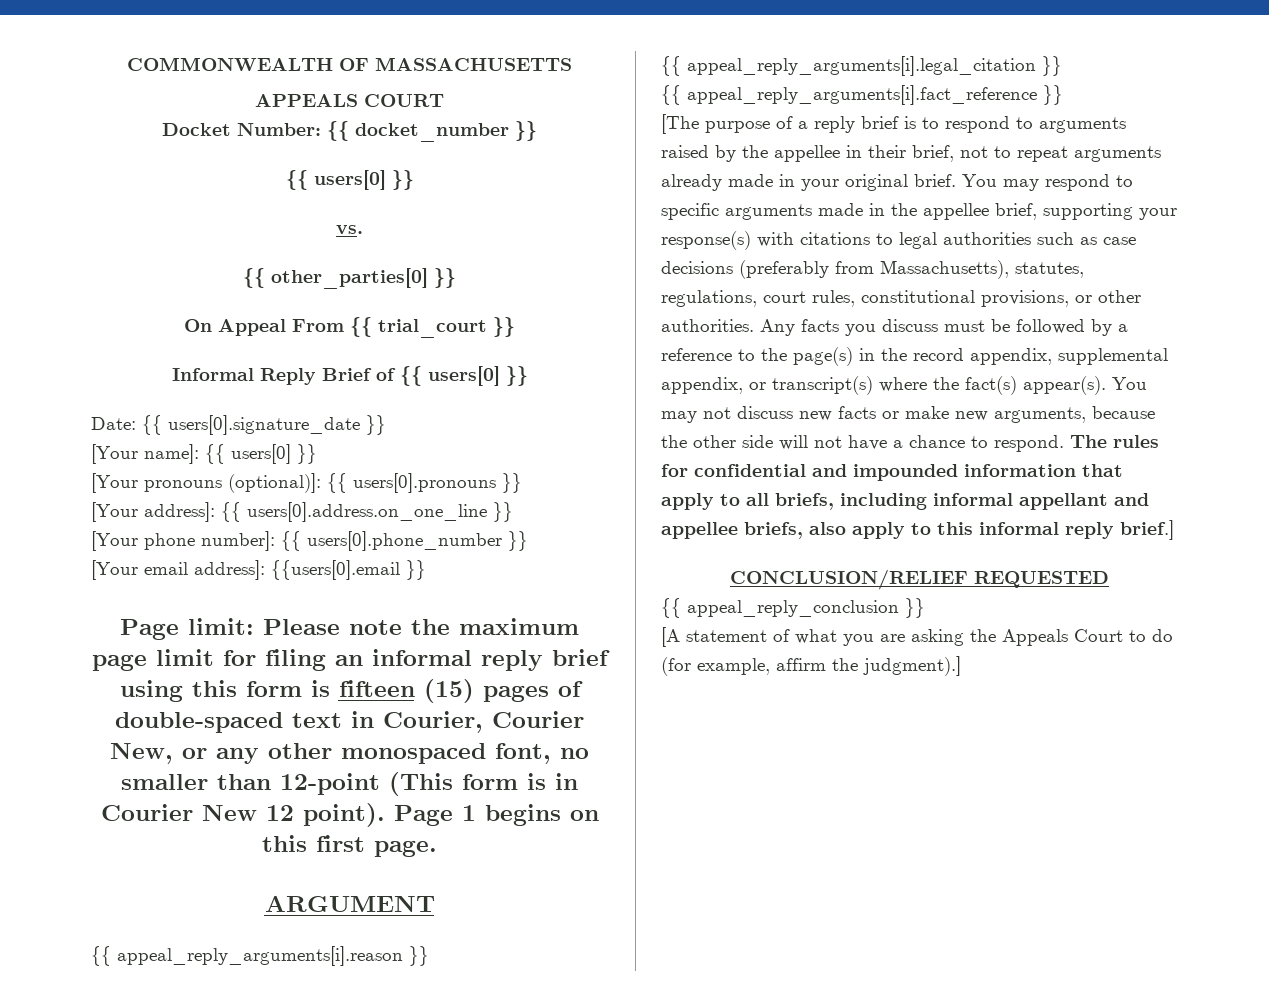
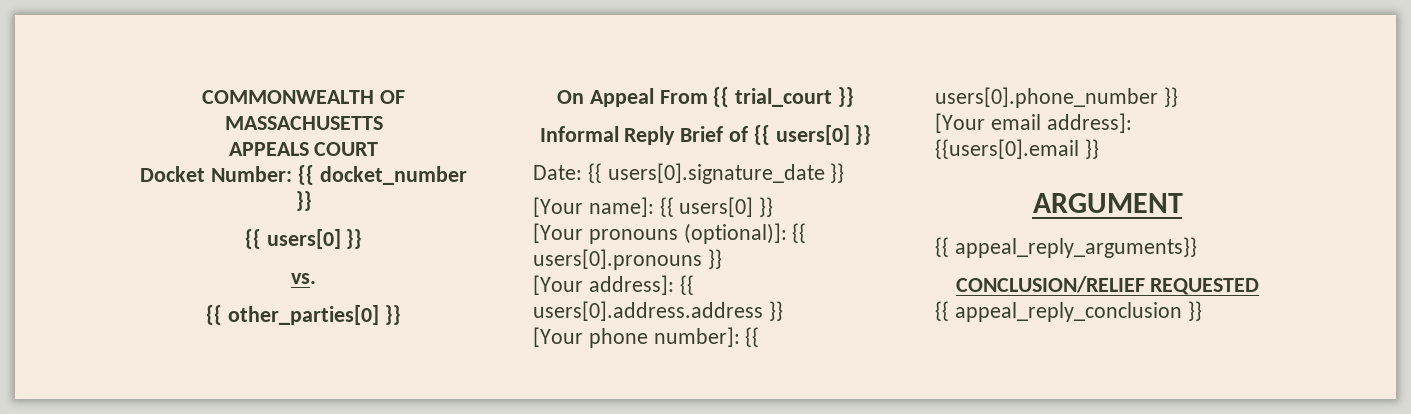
[247,502,487,522] users[0].address.on_one_line -> [533,301,763,321] users[0].address.address
[120,618,579,640] [92,649,610,671] [119,679,583,703] [115,711,584,733] [110,742,589,764] [121,772,578,796] [100,803,599,827] [262,835,437,857] [264,895,435,912] [91,946,429,966] [661,56,1062,76] [661,85,1063,105] [661,114,1126,134] [661,145,1161,162] [661,174,1133,191] [661,203,1177,220] [661,231,1136,250] [661,260,1084,279] [661,290,1141,307] [661,319,1128,336] [661,347,1168,366] [661,376,1147,395] [661,406,1155,423] [661,435,1159,452] [661,464,1123,481] [661,493,1149,510] [661,520,1174,540] Page limit: Please note the maximum page limit for filing an informal reply brief using this form is fifteen (15) pages of double-spaced text in Courier, Courier New, or any other monospaced font, no smaller than 12-point (This form is in Courier New 12 point). Page 1 begins on this first page. // ARGUMENT // {{ appeal_reply_arguments[i].reason }} // {{ appeal_reply_arguments[i].legal_citation }} // {{ appeal_reply_arguments[i].fact_reference }} // [The purpose of a reply brief is to respond to arguments raised by the appellee in their brief, not to repeat arguments already made in your original brief. You may respond to specific arguments made in the appellee brief, supporting your response(s) with citations to legal authorities such as case decisions (preferably from Massachusetts), statutes, regulations, court rules, constitutional provisions, or other authorities. Any facts you discuss must be followed by a reference to the page(s) in the record appendix, supplemental appendix, or transcript(s) where the fact(s) appear(s). You may not discuss new facts or make new arguments, because the other side will not have a chance to respond. The rules for confidential and impounded information that apply to all briefs, including informal appellant and appellee briefs, also apply to this informal reply brief.] -> [1032,193,1183,213] [935,237,1197,258] ARGUMENT // {{ appeal_reply_arguments}}
[661,627,1173,647] [661,656,961,676] // [A statement of what you are asking the Appeals Court to do (for example, affirm the judgment).] -> (1202, 311) none

